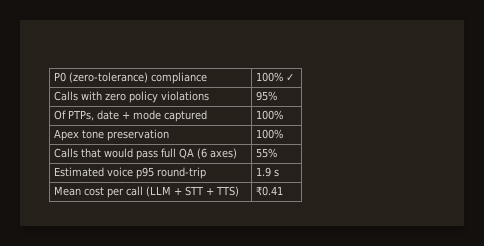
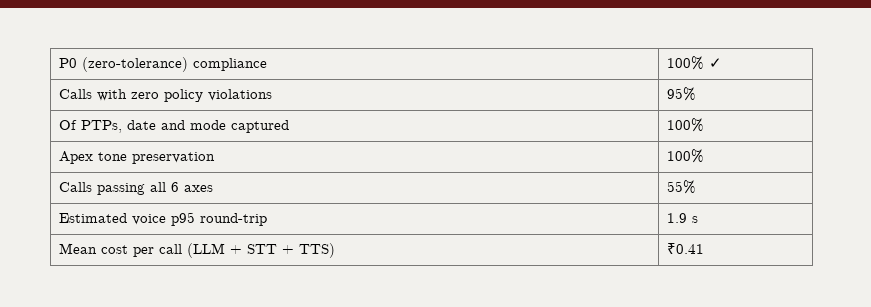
[121,112,130,119] + -> [161,120,186,130] and
[80,148,237,160] that would pass full QA (6 axes) -> [97,182,214,195] passing all 6 axes

